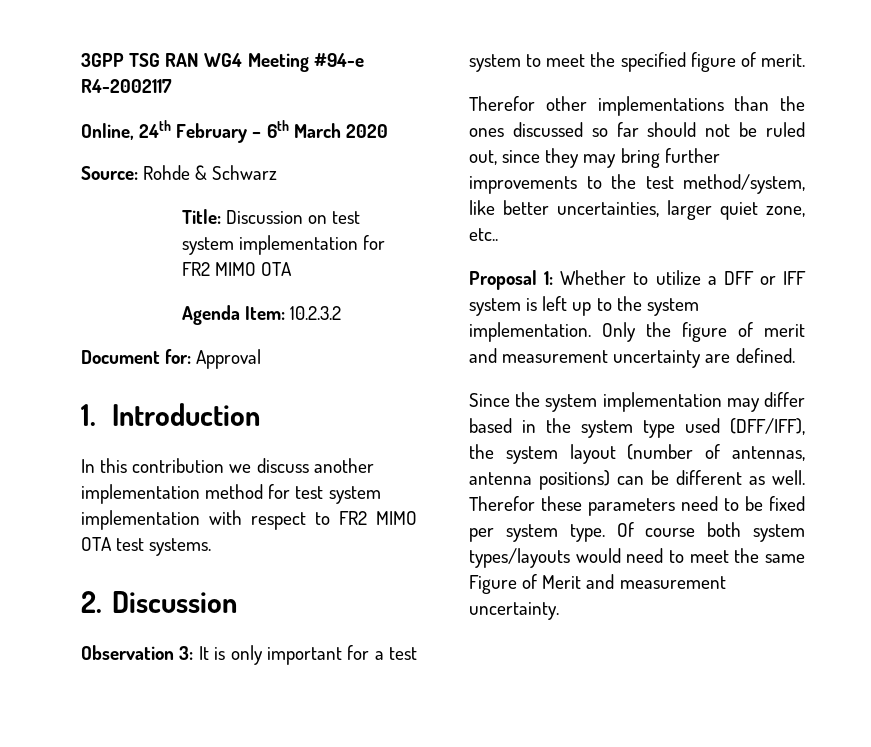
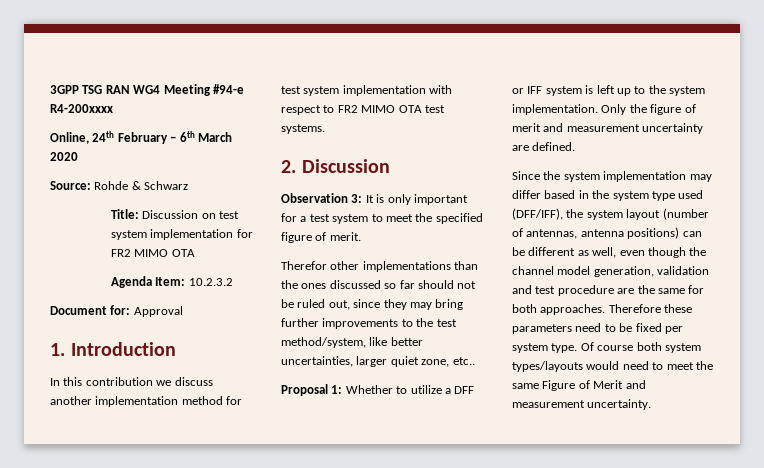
[81,79,172,93] R4-2002117 -> [50,104,113,113] R4-200xxxx
[772,470,805,485] [469,496,535,511] well. Therefor -> [592,247,707,258] [512,266,710,277] [512,285,705,296] [512,304,661,315] well, even though the channel model generation, validation and test procedure are the same for both approaches. Therefore

